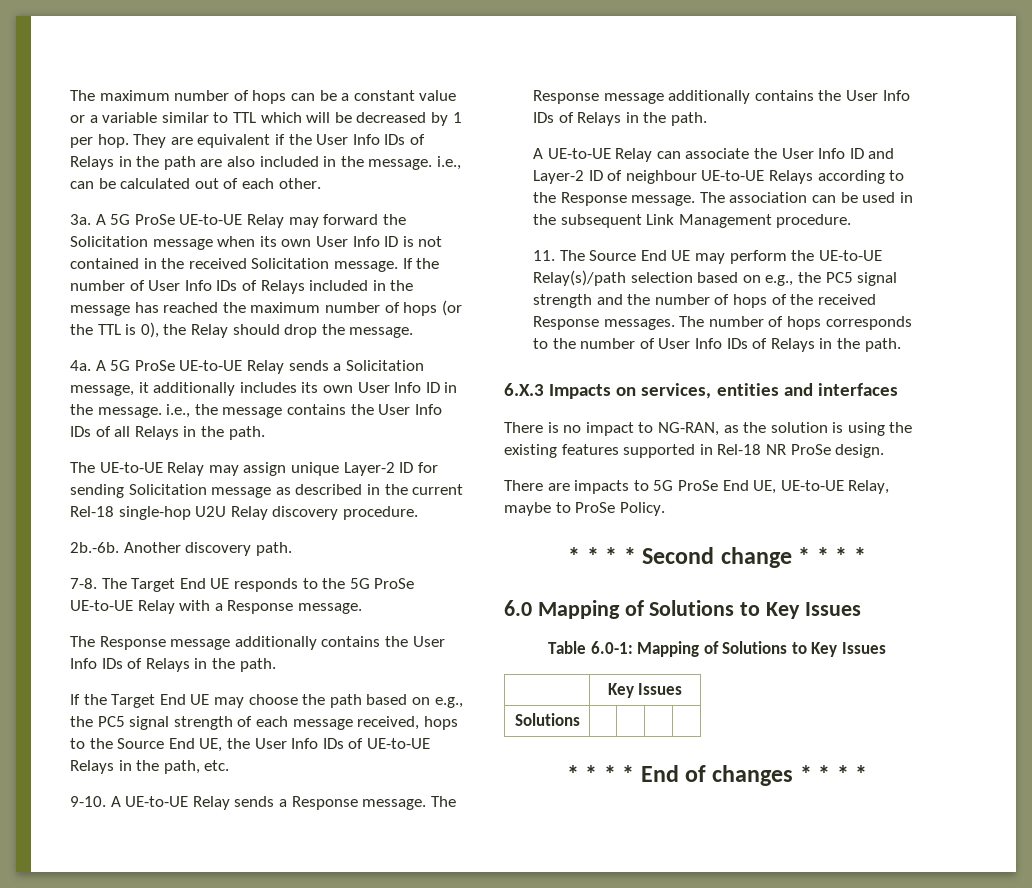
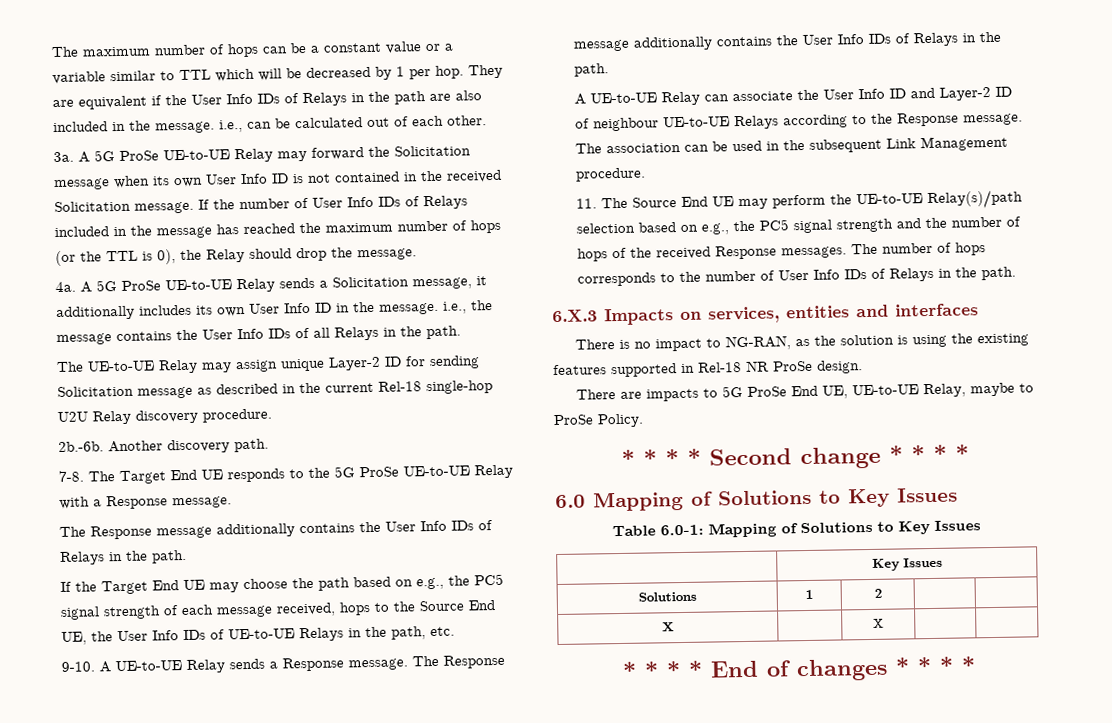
(580, 719) | -> [805,589,813,600] [873,588,882,598] [662,622,674,632] [873,618,884,628] 1 | 2 | | // X | | X

